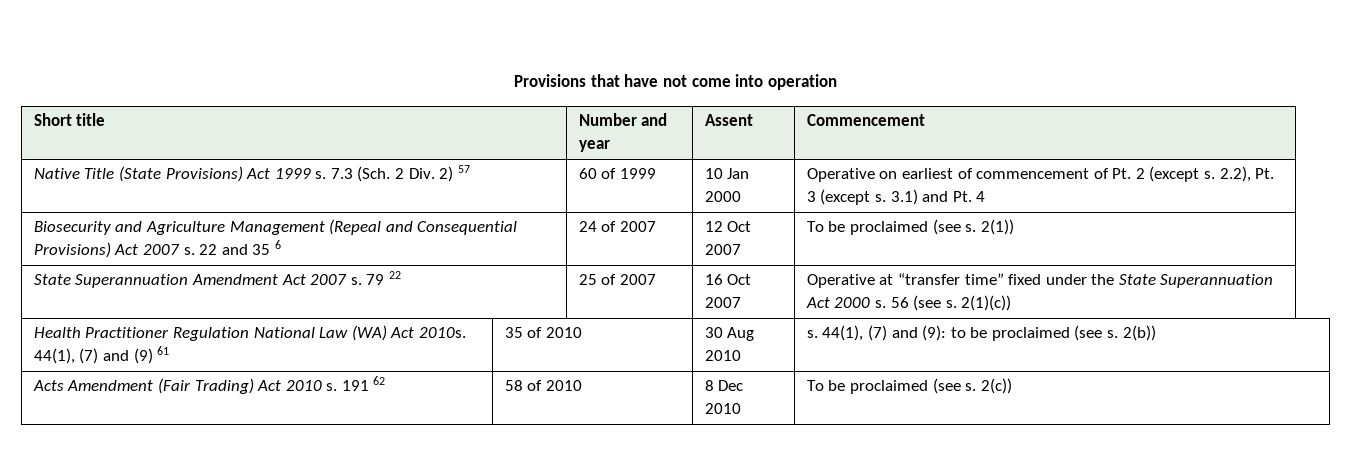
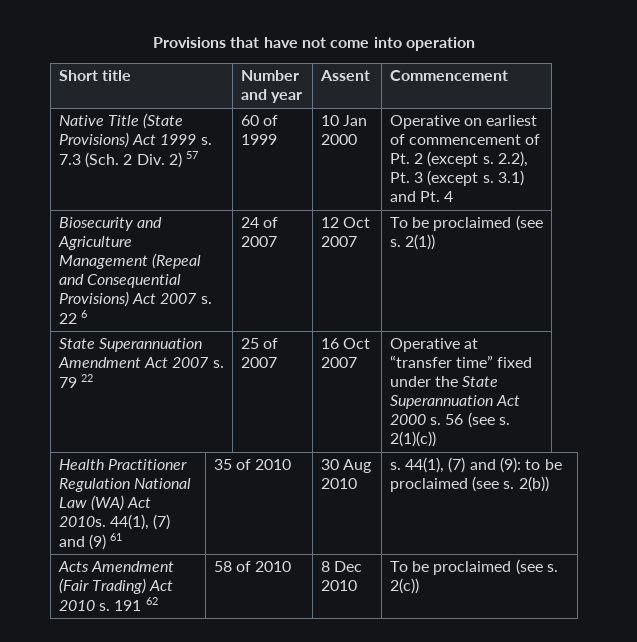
[221,244,271,255] and 35 -> (77, 318) none

